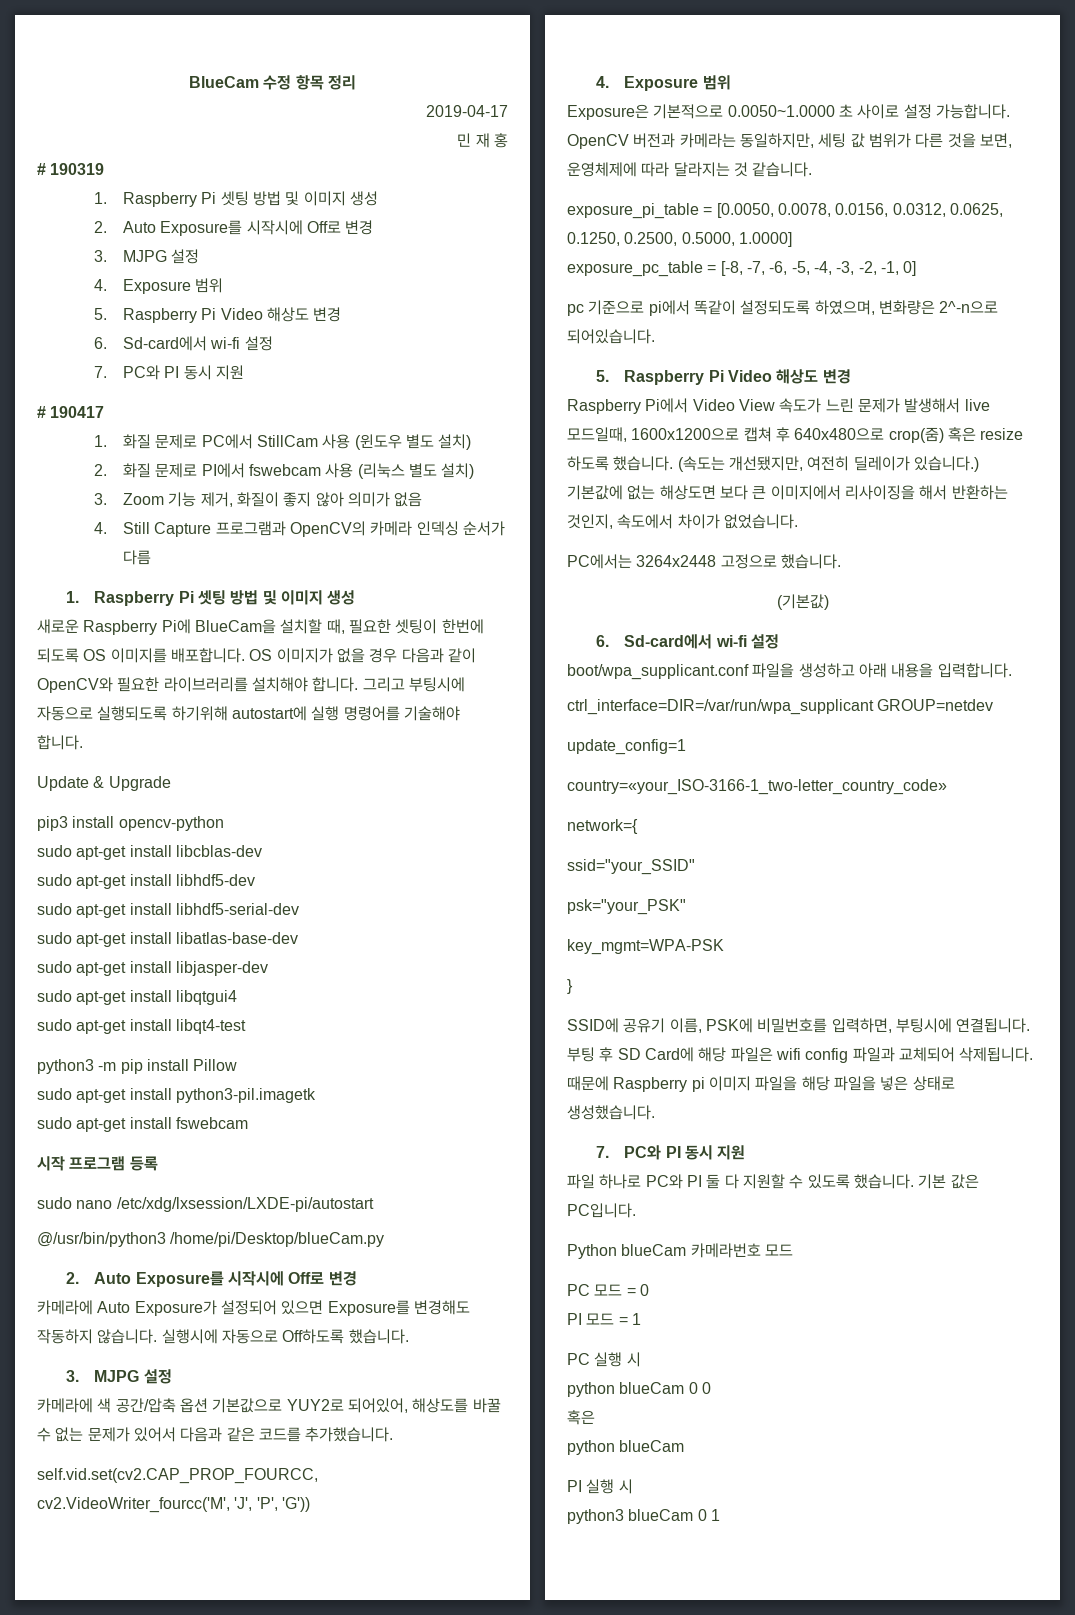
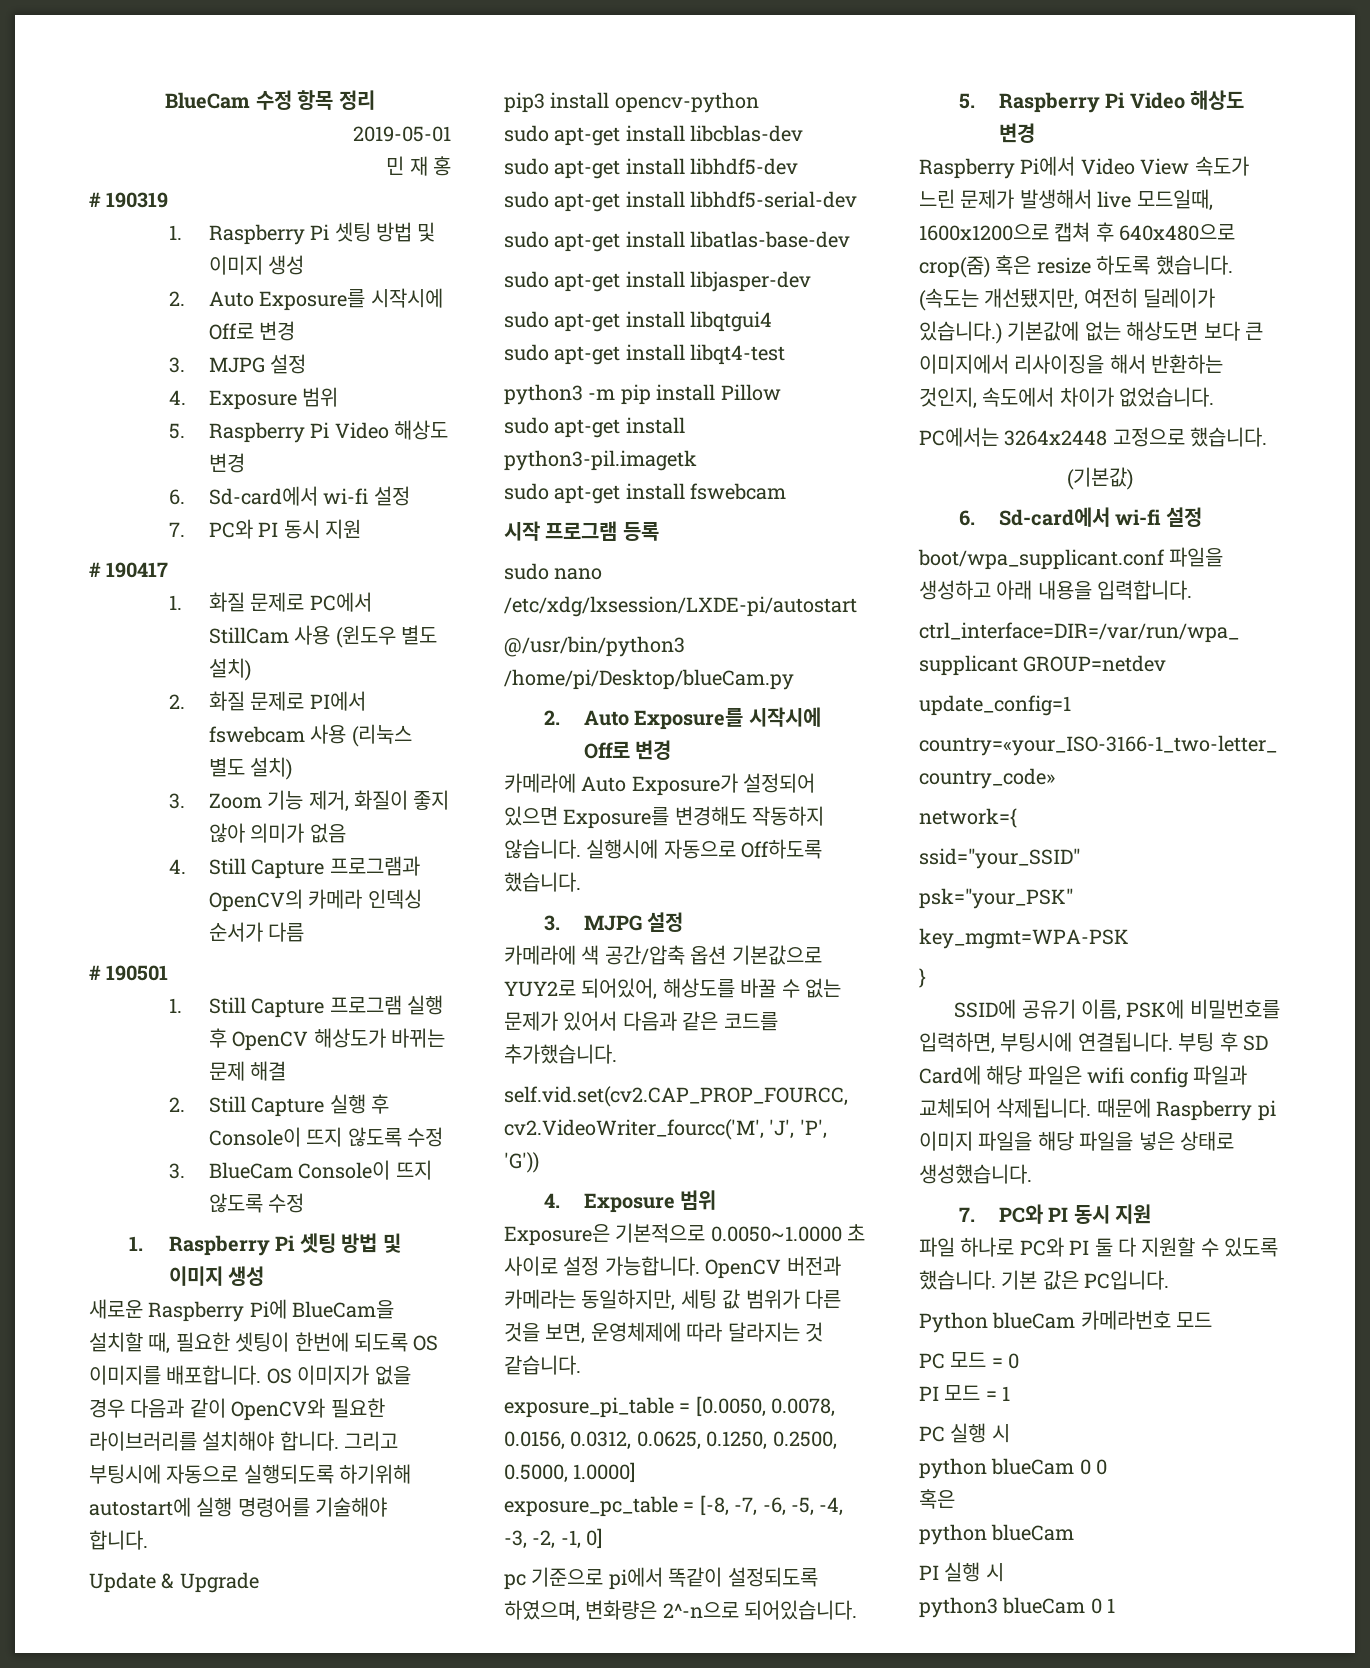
[426,105,508,117] 2019-04-17 -> [353,126,451,142] 2019-05-01
(152, 557) none -> [89,965,169,981] [168,995,444,1018] [208,1028,446,1051] [208,1061,287,1081] [168,1094,390,1117] [208,1127,444,1147] [168,1160,432,1180] [208,1193,305,1213] // # 190501 // 1. Still Capture 프로그램 실행 후 OpenCV 해상도가 바뀌는 문제 해결 // 2. Still Capture 실행 후 Console이 뜨지 않도록 수정 // 3. BlueCam Console이 뜨지 않도록 수정

